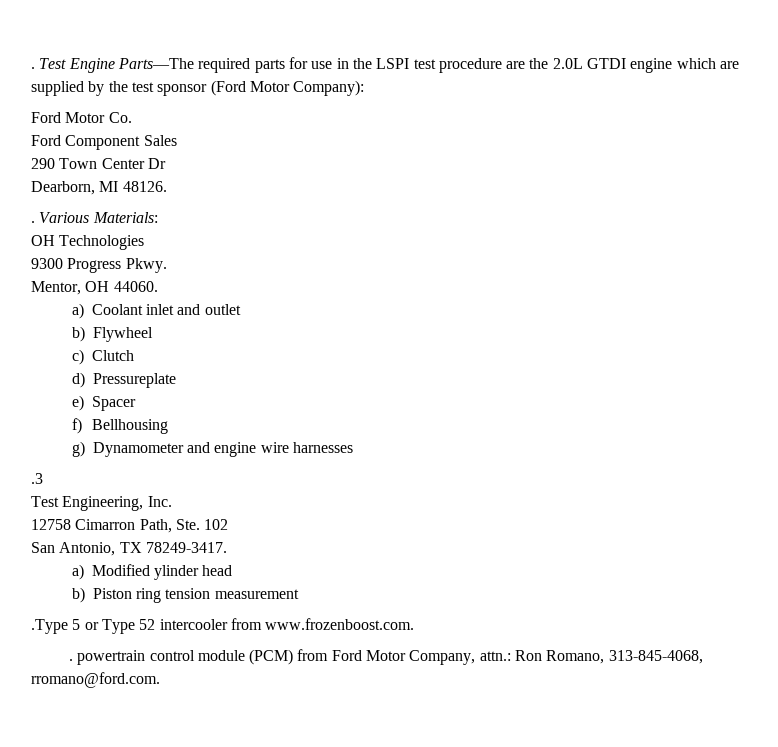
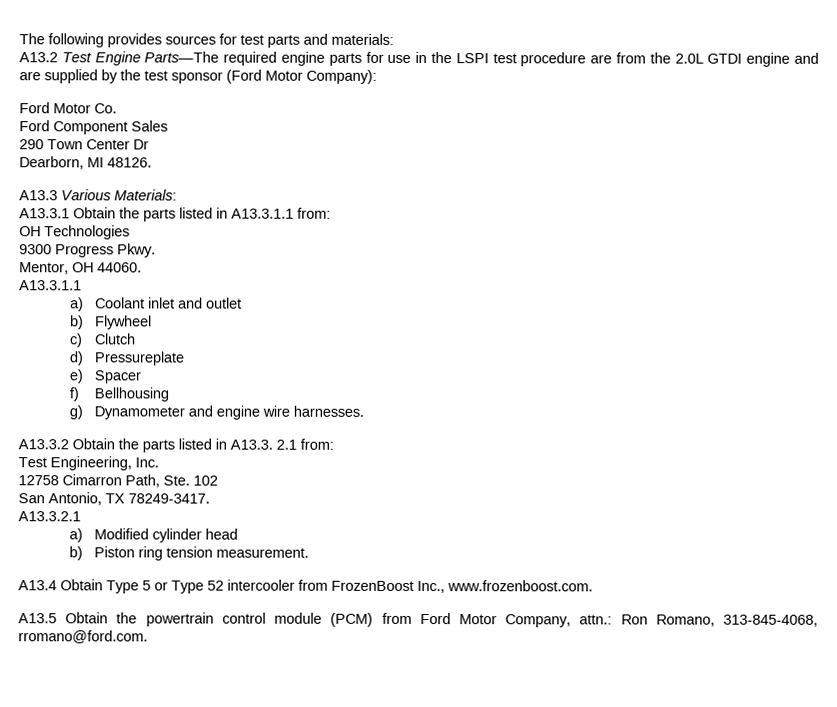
[31,67,35,69] . -> [19,33,394,48] [19,52,58,63] The following provides sources for test parts and materials: // A13.2
(251, 65) none -> [281,51,325,66] engine
(526, 65) none -> [616,52,646,64] from
[676,58,716,69] which -> [793,52,819,64] and
[31,221,35,223] . -> [19,190,58,201] A13.3
(158, 217) none -> [19,207,331,222] // A13.3.1 Obtain the parts listed in A13.3.1.1 from:
(158, 286) none -> [19,280,82,291] // A13.3.1.1
[292,442,353,453] [31,473,43,484] harnesses // .3 -> [293,405,365,417] [18,438,334,453] harnesses. // A13.3.2 Obtain the parts listed in A13.3. 2.1 from:
(227, 547) none -> [18,511,81,522] // A13.3.2.1
[154,565,200,580] ylinder -> [152,528,203,543] cylinder
[214,589,299,599] [31,619,68,634] measurement // .Type -> [216,547,310,558] [18,579,139,594] measurement. // A13.4 Obtain Type
(262, 624) none -> [331,580,445,594] FrozenBoost Inc.,
[68,659,73,661] . -> [18,612,138,624] A13.5 Obtain the

